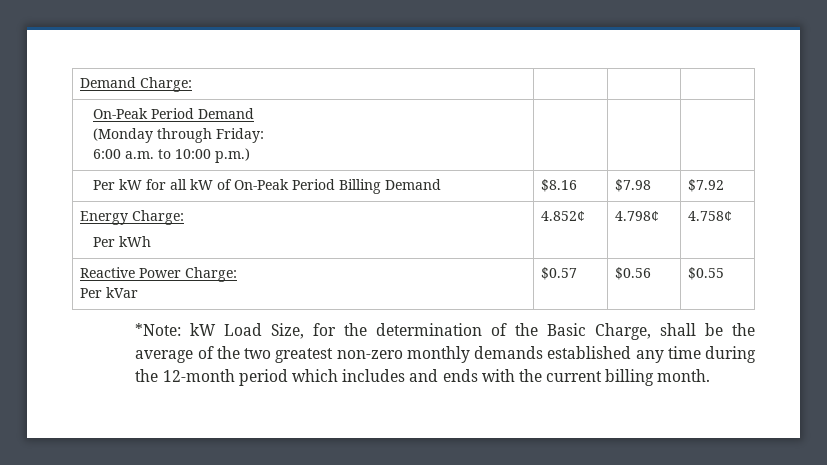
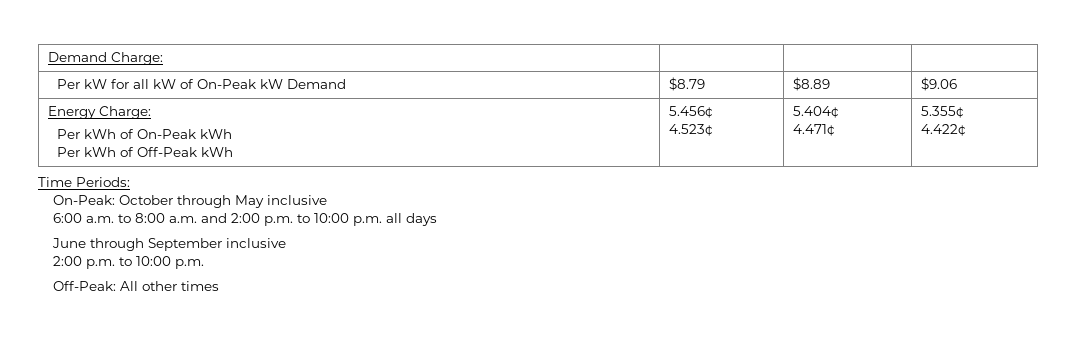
[92,108,254,119] [92,128,264,143] [92,148,250,163] // On-Peak Period Demand // (Monday through Friday: // 6:00 a.m. to 10:00 p.m.) | | | -> (163, 58) none
[291,179,381,194] Period Billing -> [259,79,283,89] kW
[541,179,578,192] [615,179,652,192] [688,179,725,192] $8.16 | $7.98 | $7.92 -> [668,77,705,91] [792,77,830,91] [920,77,957,91] $8.79 | $8.89 | $9.06
[541,211,586,221] [615,211,660,221] [688,211,733,221] [80,267,238,282] [80,287,139,298] [541,267,578,280] [615,267,652,280] [688,267,725,280] [135,323,755,340] [135,346,756,363] [135,369,711,386] | 4.852¢ | 4.798¢ | 4.758¢ // Reactive Power Charge: // Per kVar | $0.57 | $0.56 | $0.55 // *Note: kW Load Size, for the determination of the Basic Charge, shall be the average of the two greatest non-zero monthly demands established any time during the 12-month period which includes and ends with the current billing month. -> [119,129,232,139] [56,147,233,157] [668,106,713,118] [668,124,713,136] [792,106,839,118] [792,124,835,136] [920,106,964,118] [920,124,966,136] [38,177,130,187] [52,195,327,208] [52,213,437,226] [51,238,286,251] [52,256,204,269] [52,281,219,291] of On-Peak kWh // Per kWh of Off-Peak kWh | 5.456¢ // 4.523¢ | 5.404¢ // 4.471¢ | 5.355¢ // 4.422¢ // Time Periods: // On-Peak: October through May inclusive // 6:00 a.m. to 8:00 a.m. and 2:00 p.m. to 10:00 p.m. all days // June through September inclusive // 2:00 p.m. to 10:00 p.m. // Off-Peak: All other times

